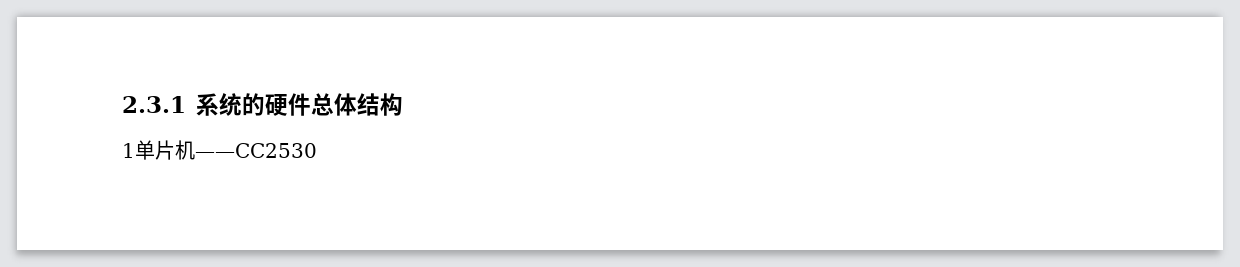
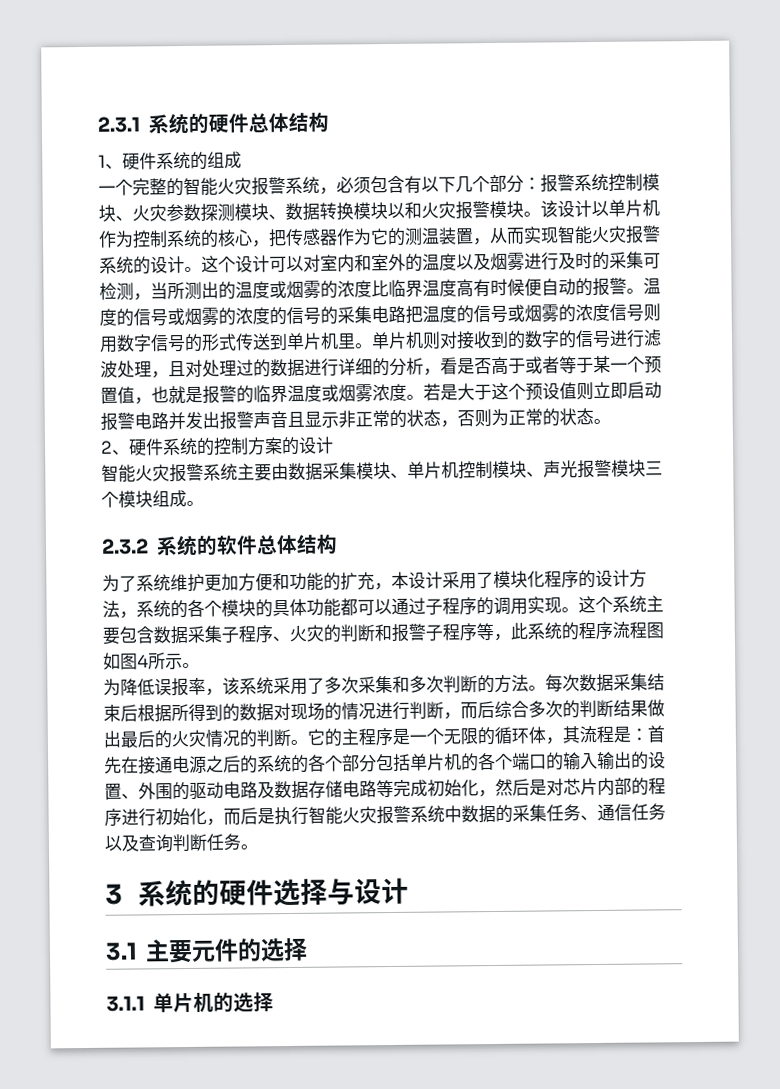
[135,140,317,160] 单片机——CC2530 -> [105,151,242,170] [98,173,660,197] [98,199,660,222] [98,225,661,249] [99,251,661,275] [99,277,661,301] [99,303,661,327] [99,329,662,353] [100,355,662,379] [100,381,662,405] [100,408,611,431] [100,436,334,456] [101,459,663,483] [101,489,204,508] [101,534,338,557] [102,569,647,592] [102,595,664,619] [102,621,664,645] [103,652,200,670] [103,673,665,697] [103,699,665,723] [103,725,665,749] [104,751,666,775] [104,777,666,801] [104,803,666,827] [104,833,258,853] [105,877,409,907] [105,937,308,964] [106,992,274,1013] 、硬件系统的组成 // 一个完整的智能火灾报警系统，必须包含有以下几个部分：报警系统控制模块、火灾参数探测模块、数据转换模块以和火灾报警模块。该设计以单片机作为控制系统的核心，把传感器作为它的测温装置，从而实现智能火灾报警系统的设计。这个设计可以对室内和室外的温度以及烟雾进行及时的采集可检测，当所测出的温度或烟雾的浓度比临界温度高有时候便自动的报警。温度的信号或烟雾的浓度的信号的采集电路把温度的信号或烟雾的浓度信号则用数字信号的形式传送到单片机里。单片机则对接收到的数字的信号进行滤波处理，且对处理过的数据进行详细的分析，看是否高于或者等于某一个预置值，也就是报警的临界温度或烟雾浓度。若是大于这个预设值则立即启动报警电路并发出报警声音且显示非正常的状态，否则为正常的状态。 // 2、硬件系统的控制方案的设计 // 智能火灾报警系统主要由数据采集模块、单片机控制模块、声光报警模块三个模块组成。 // 2.3.2系统的软件总体结构 // 为了系统维护更加方便和功能的扩充，本设计采用了模块化程序的设计方法，系统的各个模块的具体功能都可以通过子程序的调用实现。这个系统主要包含数据采集子程序、火灾的判断和报警子程序等，此系统的程序流程图如图4所示。 // 为降低误报率，该系统采用了多次采集和多次判断的方法。每次数据采集结束后根据所得到的数据对现场的情况进行判断，而后综合多次的判断结果做出最后的火灾情况的判断。它的主程序是一个无限的循环体，其流程是：首先在接通电源之后的系统的各个部分包括单片机的各个端口的输入输出的设置、外围的驱动电路及数据存储电路等完成初始化，然后是对芯片内部的程序进行初始化，而后是执行智能火灾报警系统中数据的采集任务、通信任务以及查询判断任务。 // 3系统的硬件选择与设计 // 3.1主要元件的选择 // 3.1.1单片机的选择

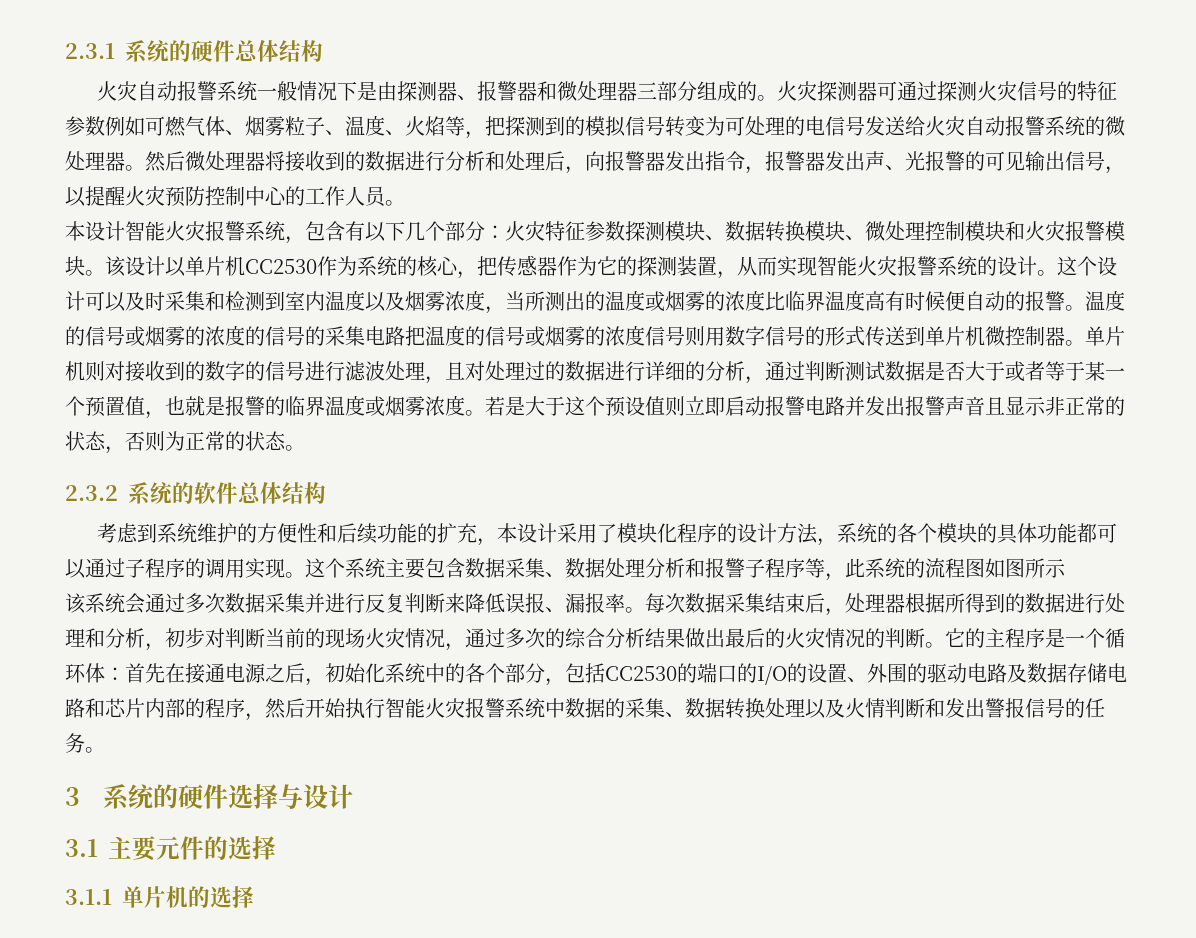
[98,151,242,170] [98,178,184,197] 1、硬件系统的组成 // 一个完整的 -> [96,81,1117,102] [65,115,1125,139] [65,151,1125,174] [65,186,405,207] [65,221,125,241] 火灾自动报警系统一般情况下是由探测器、报警器和微处理器三部分组成的。火灾探测器可通过探测火灾信号的特征参数例如可燃气体、烟雾粒子、温度、火焰等，把探测到的模拟信号转变为可处理的电信号发送给火灾自动报警系统的微处理器。然后微处理器将接收到的数据进行分析和处理后，向报警器发出指令，报警器发出声、光报警的可见输出信号，以提醒火灾预防控制中心的工作人员。 // 本设计
[336,176,371,194] 必须 -> (305, 240) none
[540,173,660,193] [98,204,167,222] 报警系统控制模块、火灾 -> [505,221,585,241] 火灾特征
[387,202,405,219] 以 -> [845,221,1005,241] 、微处理控制模块
[98,230,168,249] 作为控制 -> [245,256,357,276] CC2530作为
[404,227,440,246] 测温 -> [637,256,677,276] 探测
[303,251,661,273] [99,282,134,301] 对室内和室外的温度以及烟雾进行及时的采集可检测 -> [125,290,485,312] 及时采集和检测到室内温度以及烟雾浓度
[337,333,356,350] 里 -> [985,326,1065,346] 微控制器
[440,356,509,376] 看是否高 -> [765,361,985,381] 通过判断测试数据是否大
[100,436,334,456] [101,459,663,483] [101,489,204,508] // 2、硬件系统的控制方案的设计 // 智能火灾报警系统主要由数据采集模块、单片机控制模块、声光报警模块三个模块组成。 -> (305, 448) none
[102,574,137,592] 为了 -> [96,523,157,543] 考虑到
[204,572,290,592] 更加方便和 -> [236,523,377,544] 的方便性和后续
[221,624,375,644] 子程序、火灾的判断 -> [545,558,685,578] 、数据处理分析
[578,621,613,640] 程序 -> (925, 568) none
[137,654,149,668] 4 -> (1025, 568) none
[182,662,200,669] [103,674,529,697] 。 // 为降低误报率，该系统采用了多次采集和多次判断的方法 -> [65,593,625,614] // 该系统会通过多次数据采集并进行反复判断来降低误报、漏报率
(138, 713) none -> [825,593,905,616] ，处理器
[273,699,614,721] 对现场的情况进行判断，而后综合多次的判断 -> [1065,593,1125,613] [65,628,645,651] 进行处理和分析，初步对判断当前的现场火灾情况，通过多次的综合分析
[443,725,631,746] 无限的循环体，其流程是 -> [1105,628,1125,648] [65,663,105,683] 循环体
[240,751,632,774] 的系统的各个部分包括单片机的各个端口的输入输出 -> [305,663,787,686] ，初始化系统中的各个部分，包括CC2530的端口的I/O
[376,777,666,798] [104,807,275,827] 等完成初始化，然后是对芯片内部的程序进行初始化，而后是 -> [85,698,346,721] 和芯片内部的程序，然后开始
[546,803,666,822] [104,833,207,853] 任务、通信任务以及查询判断 -> [665,698,1085,719] 、数据转换处理以及火情判断和发出警报信号的

